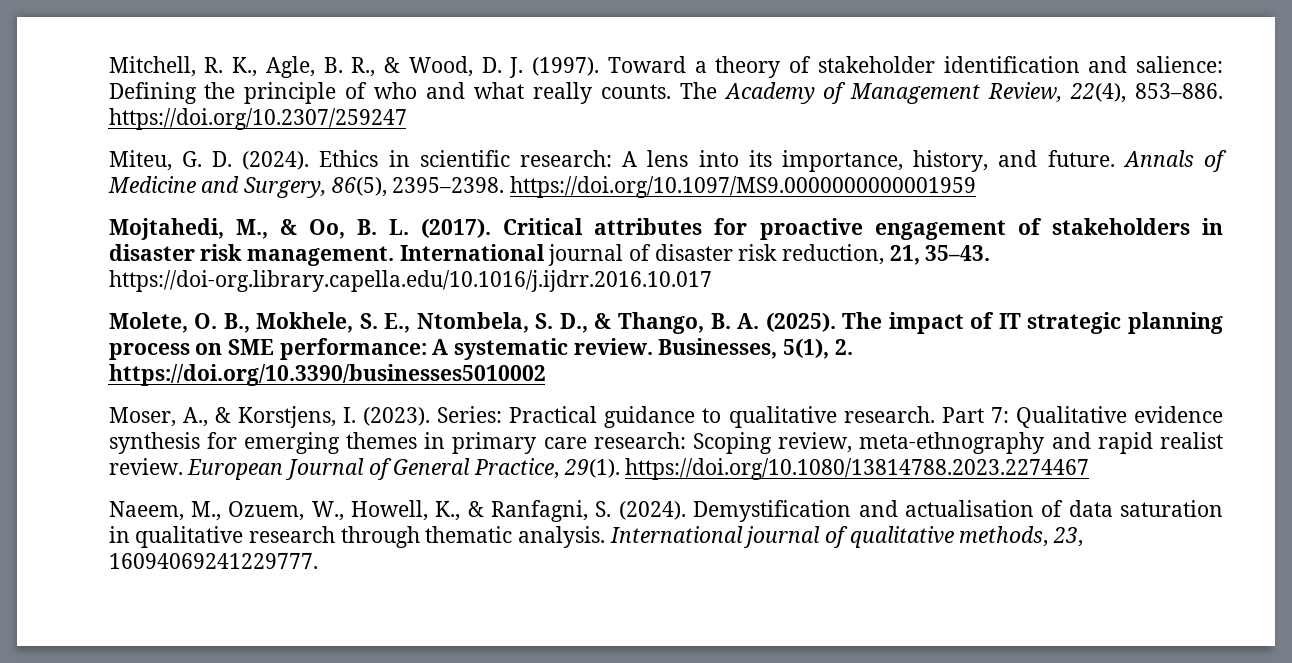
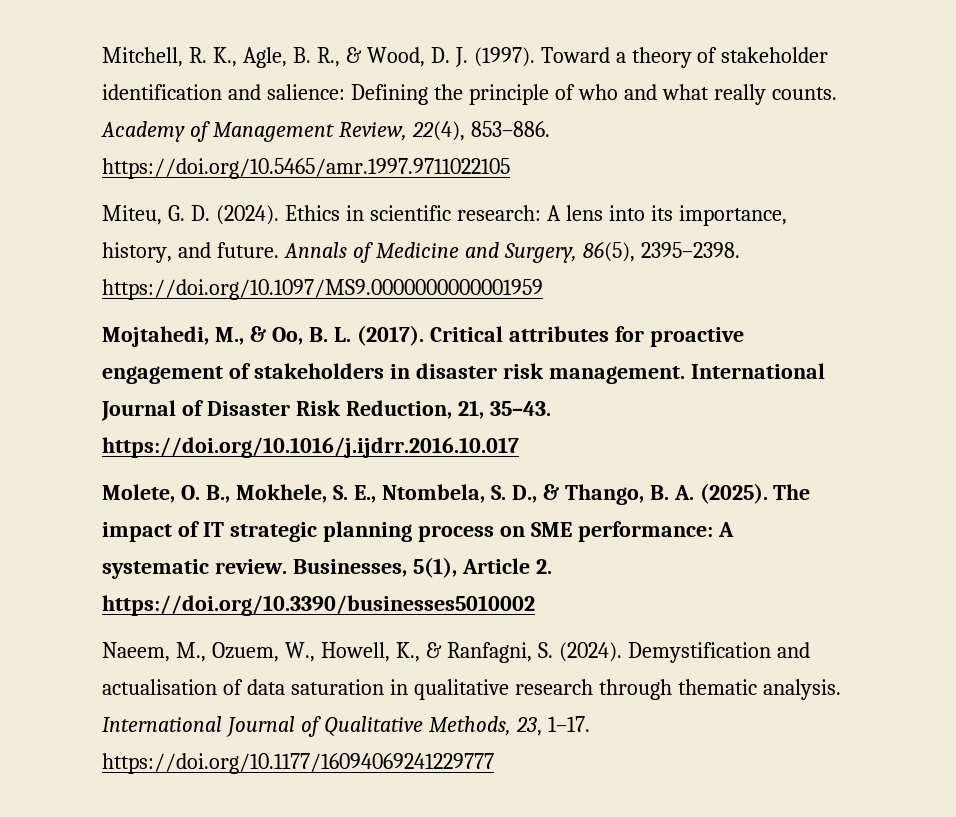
[679,82,717,99] The -> (837, 93) none
[108,108,407,130] https://doi.org/10.2307/259247 -> [102,158,511,179] https://doi.org/10.5465/amr.1997.9711022105
[548,244,884,266] journal of disaster risk reduction, -> [101,400,453,421] Journal of Disaster Risk Reduction,
[108,270,712,292] https://doi-org.library.capella.edu/10.1016/j.ijdrr.2016.10.017 -> [102,437,520,458] https://doi.org/10.1016/j.ijdrr.2016.10.017
(829, 348) none -> [462,558,531,574] Article
[108,406,1223,428] [108,432,1223,454] [108,458,1090,480] // Moser, A., & Korstjens, I. (2023). Series: Practical guidance to qualitative research. Part 7: Qualitative evidence synthesis for emerging themes in primary care research: Scoping review, meta-ethnography and rapid realist review. European Journal of General Practice, 29(1). https://doi.org/10.1080/13814788.2023.2274467 -> (536, 605) none
[744,526,1083,548] [108,553,318,569] journal of qualitative methods, 23, 16094069241229777. -> [226,716,590,737] [102,753,495,774] Journal of Qualitative Methods, 23, 1–17. https://doi.org/10.1177/16094069241229777

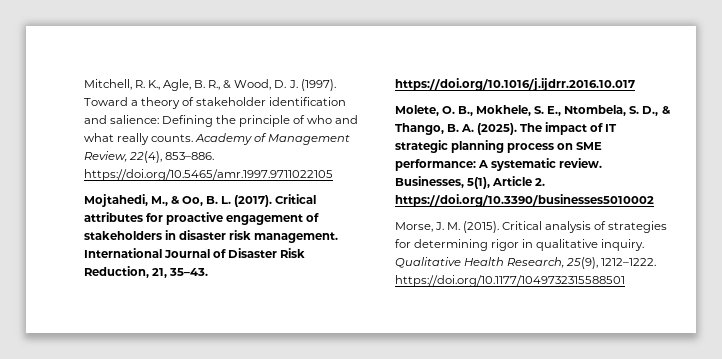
[102,205,787,226] [102,241,740,263] [102,279,544,300] // Miteu, G. D. (2024). Ethics in scientific research: A lens into its importance, history, and future. Annals of Medicine and Surgery, 86(5), 2395–2398. https://doi.org/10.1097/MS9.0000000000001959 -> (333, 175) none
[102,642,810,663] [102,679,841,700] [102,716,590,737] [102,753,495,774] Naeem, M., Ozuem, W., Howell, K., & Ranfagni, S. (2024). Demystification and actualisation of data saturation in qualitative research through thematic analysis. International Journal of Qualitative Methods, 23, 1–17. https://doi.org/10.1177/16094069241229777 -> [394,221,668,233] [394,239,645,251] [394,257,657,269] [394,275,625,287] Morse, J. M. (2015). Critical analysis of strategies for determining rigor in qualitative inquiry. Qualitative Health Research, 25(9), 1212–1222. https://doi.org/10.1177/1049732315588501

